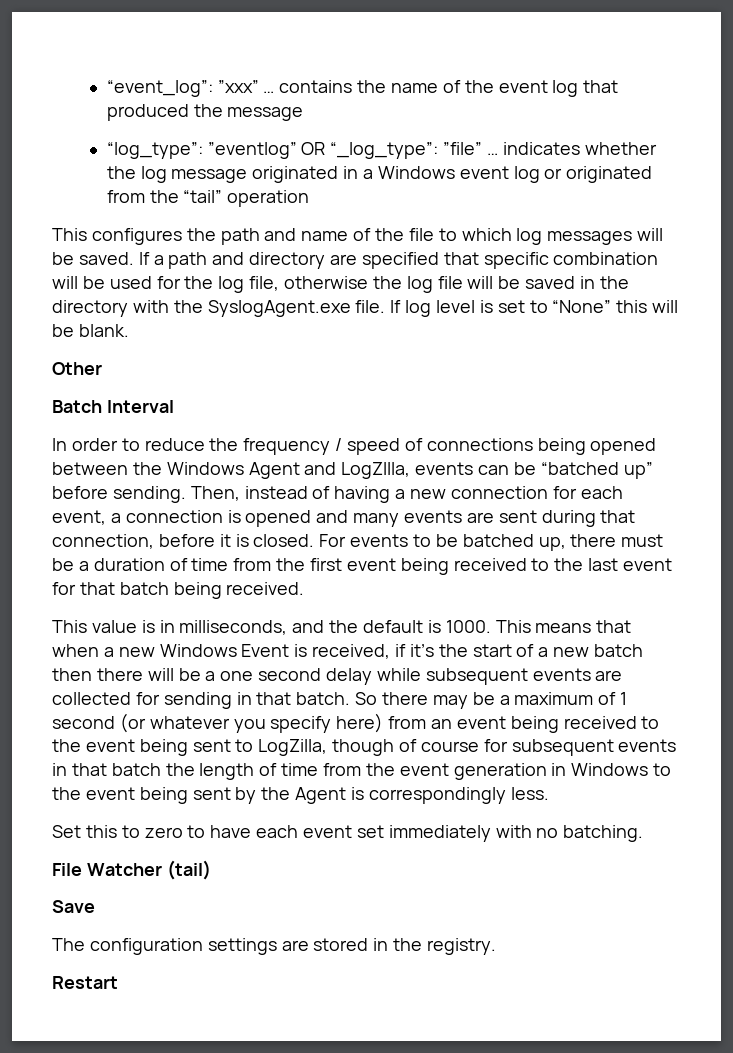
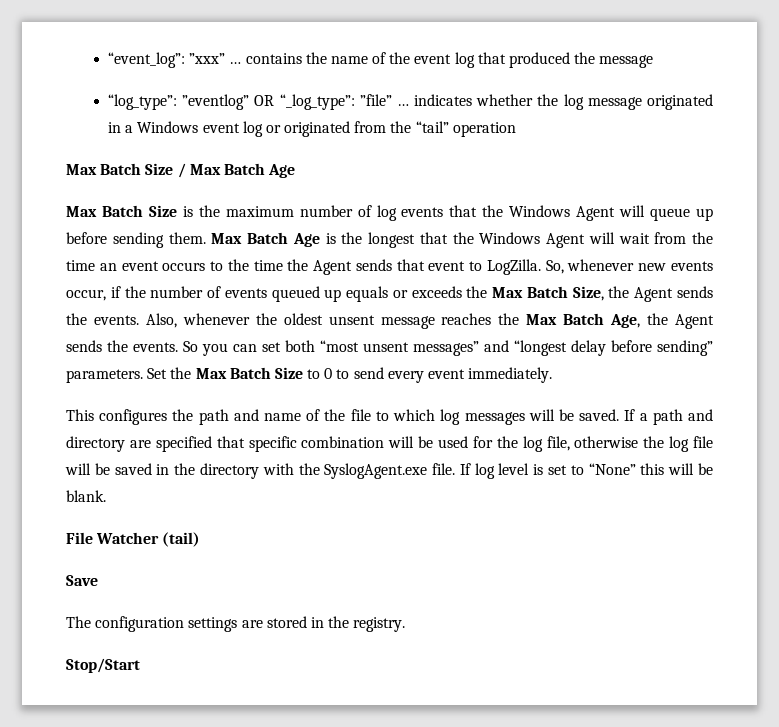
(310, 198) none -> [66,163,296,178] [66,205,713,221] [66,232,713,248] [66,259,713,275] [66,286,713,302] [66,313,715,329] [66,340,713,356] [66,367,553,383] // Max Batch Size / Max Batch Age // Max Batch Size is the maximum number of log events that the Windows Agent will queue up before sending them. Max Batch Age is the longest that the Windows Agent will wait from the time an event occurs to the time the Agent sends that event to LogZilla. So, whenever new events occur, if the number of events queued up equals or exceeds the Max Batch Size, the Agent sends the events. Also, whenever the oldest unsent message reaches the Max Batch Age, the Agent sends the events. So you can set both “most unsent messages” and “longest delay before sending” parameters. Set the Max Batch Size to 0 to send every event immediately.
[52,362,102,375] [52,400,174,413] [52,438,657,455] [52,462,653,479] [52,486,623,503] [52,510,636,527] [52,534,664,551] [52,558,673,575] [52,582,305,599] [52,620,632,635] [52,644,644,659] [52,668,623,685] [52,692,628,709] [52,713,660,733] [52,739,677,756] [52,763,672,780] [52,787,549,804] [52,825,644,842] // Other // Batch Interval // In order to reduce the frequency / speed of connections being opened between the Windows Agent and LogZIlla, events can be “batched up” before sending. Then, instead of having a new connection for each event, a connection is opened and many events are sent during that connection, before it is closed. For events to be batched up, there must be a duration of time from the first event being received to the last event for that batch being received. // This value is in milliseconds, and the default is 1000. This means that when a new Windows Event is received, if it’s the start of a new batch then there will be a one second delay while subsequent events are collected for sending in that batch. So there may be a maximum of 1 second (or whatever you specify here) from an event being received to the event being sent to LogZilla, though of course for subsequent events in that batch the length of time from the event generation in Windows to the event being sent by the Agent is correspondingly less. // Set this to zero to have each event set immediately with no batching. -> (106, 496) none
[52,976,118,989] Restart -> [66,658,140,673] Stop/Start

